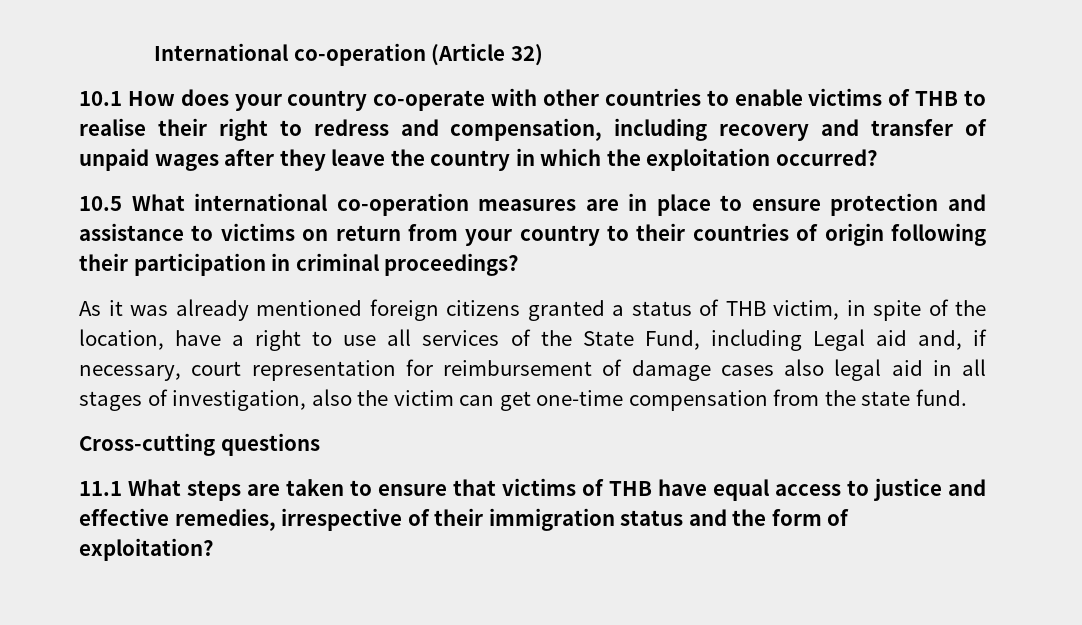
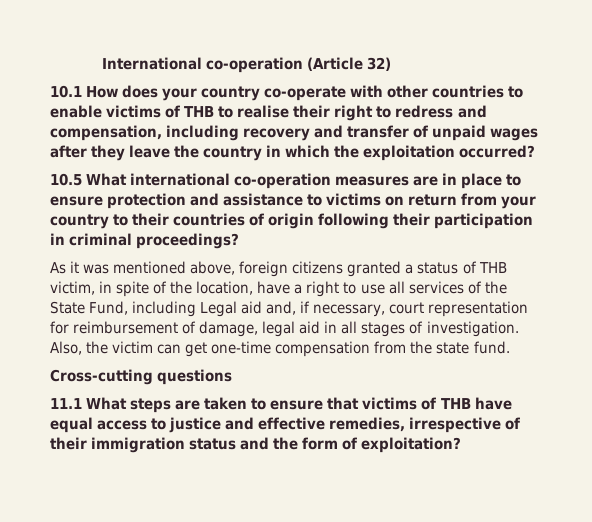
[175,299,362,321] already mentioned -> [113,261,236,275] mentioned above,
[631,359,824,381] damage cases also -> [199,321,259,337] damage,
[172,389,352,411] investigation, also -> [426,321,519,337] [50,341,82,355] investigation. Also,

